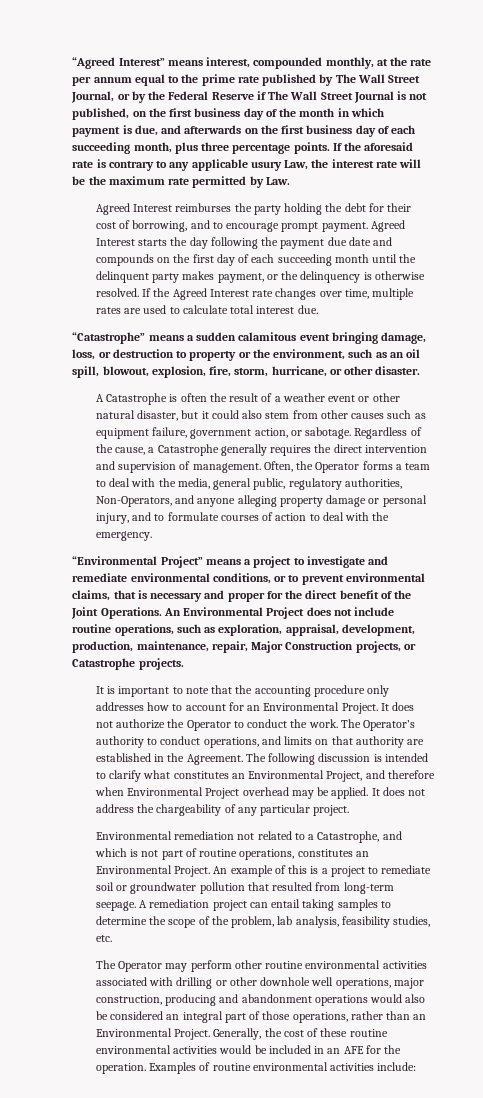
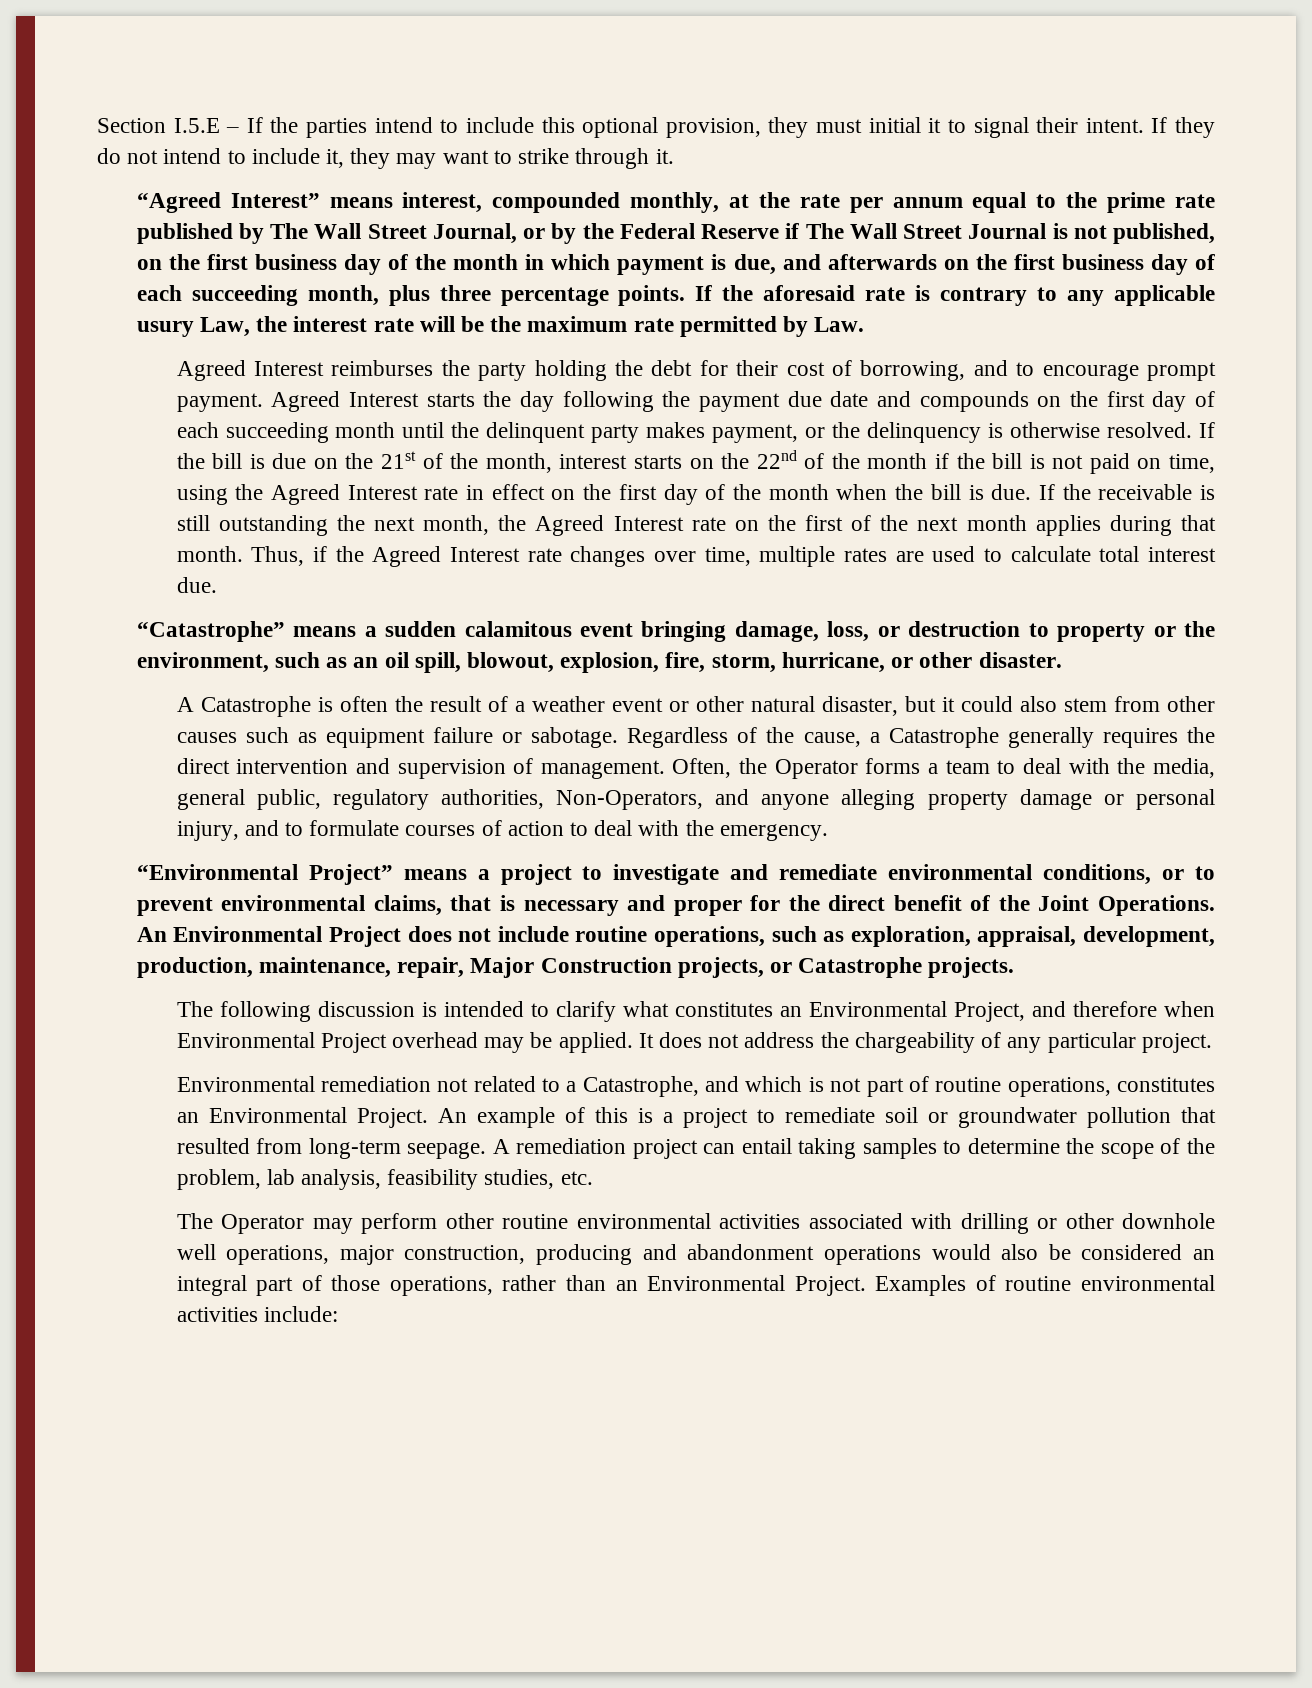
(72, 63) none -> [97,117,1215,138] [97,148,674,169] Section I.5.E – If the parties intend to include this optional provision, they must initial it to signal their intent. If they do not intend to include it, they may want to strike through it. //
(171, 292) none -> [212,450,1216,474] [176,484,1216,505] [176,515,1216,536] [176,546,364,566] bill is due on the 21st of the month, interest starts on the 22nd of the month if the bill is not paid on time, using the Agreed Interest rate in effect on the first day of the month when the bill is due. If the receivable is still outstanding the next month, the Agreed Interest rate on the first of the next month applies during that month. Thus, if the
[152,427,288,439] failure, government action, -> [432,727,493,743] failure
[95,685,390,697] [95,702,415,714] [95,719,416,731] [95,736,425,748] [95,753,243,765] It is important to note that the accounting procedure only addresses how to account for an Environmental Project. It does not authorize the Operator to conduct the work. The Operator’s authority to conduct operations, and limits on that authority are established in the Agreement. -> (1015, 967) none
[213,1028,388,1040] [95,1045,402,1054] [95,1063,146,1074] Generally, the cost of these routine environmental activities would be included in an AFE for the operation. -> (866, 1286) none

